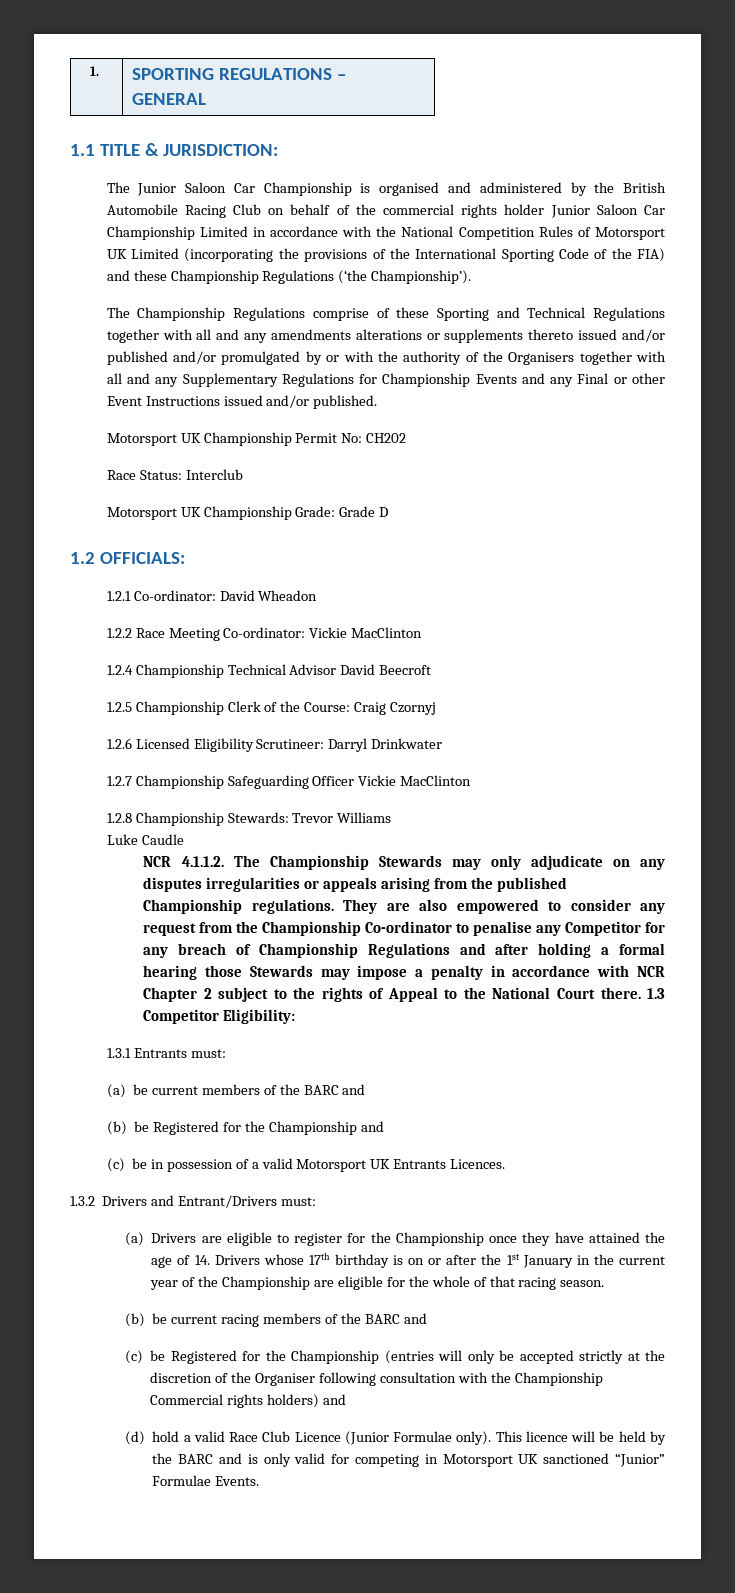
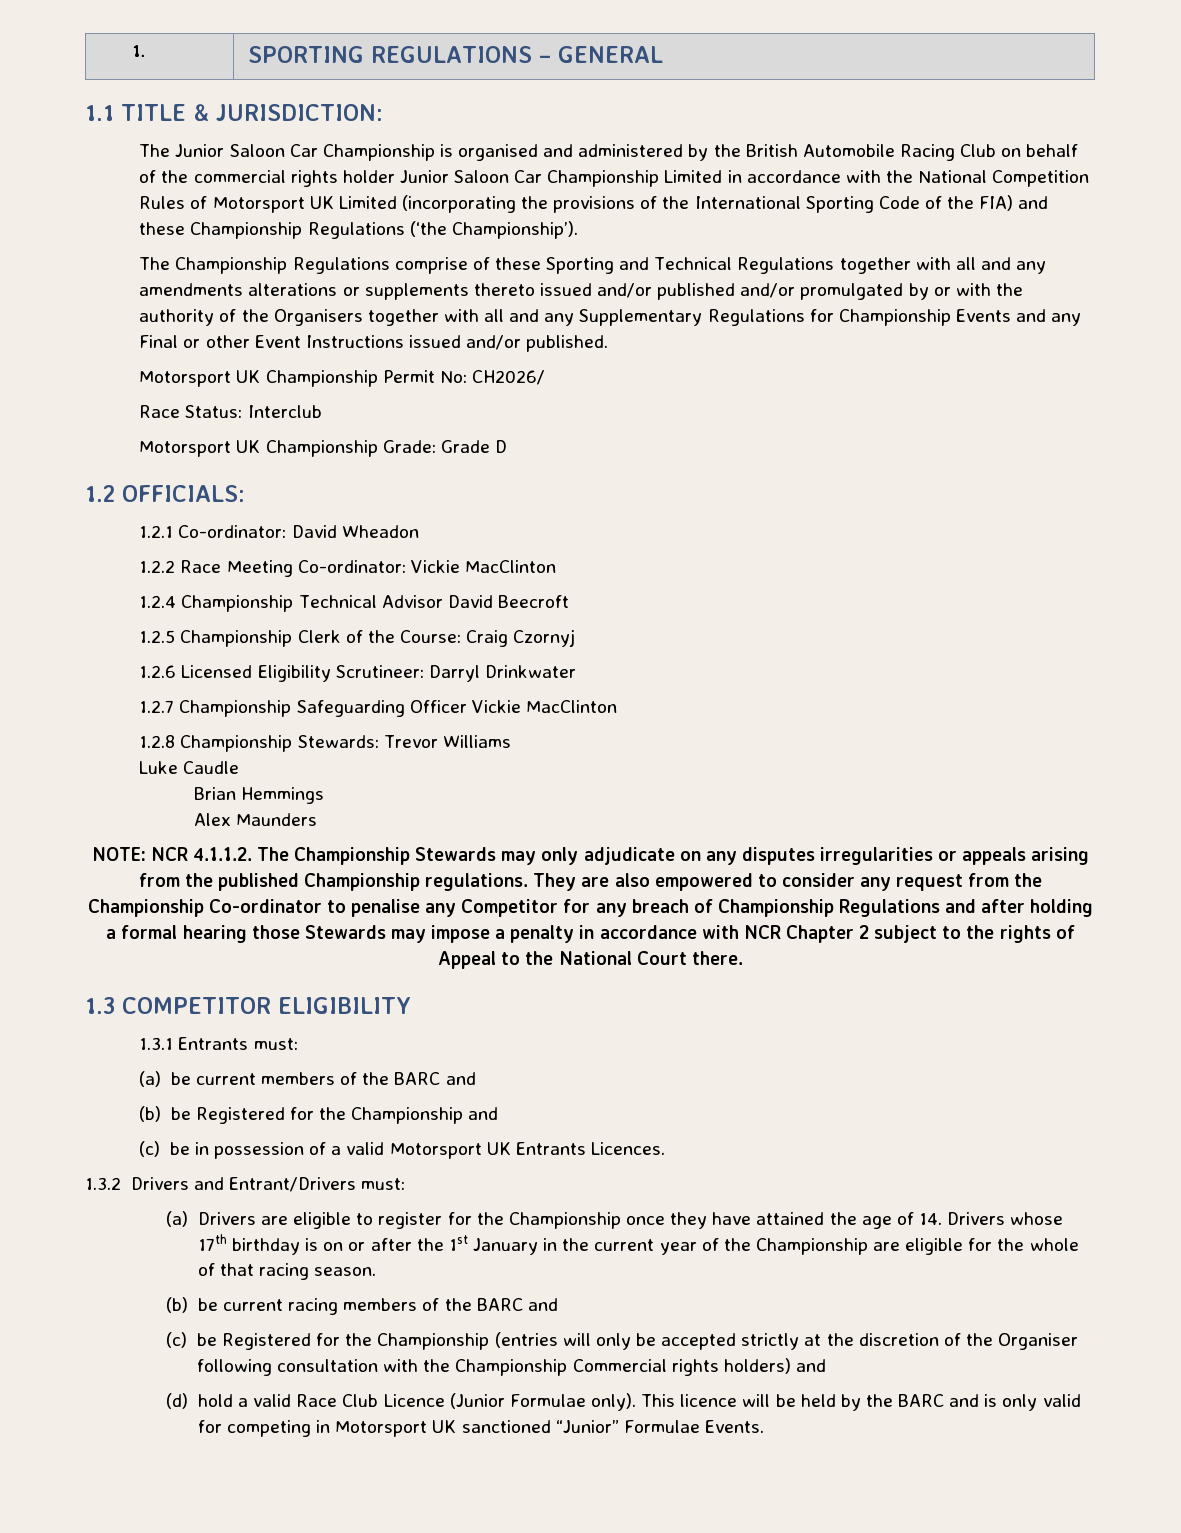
[366,433,407,443] CH202 -> [471,370,545,385] CH2026/
(184, 839) none -> [193,787,324,804] [193,813,317,826] [91,847,146,861] Brian Hemmings // Alex Maunders // NOTE:
[647,988,665,999] [143,1009,296,1024] 1.3 Competitor Eligibility: -> [85,997,411,1014] // 1.3 COMPETITOR ELIGIBILITY

